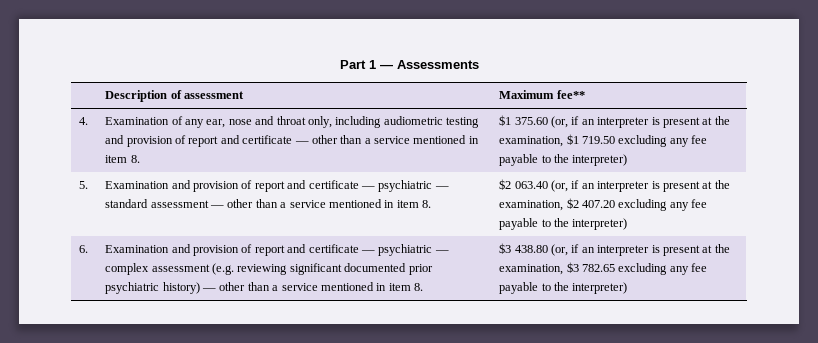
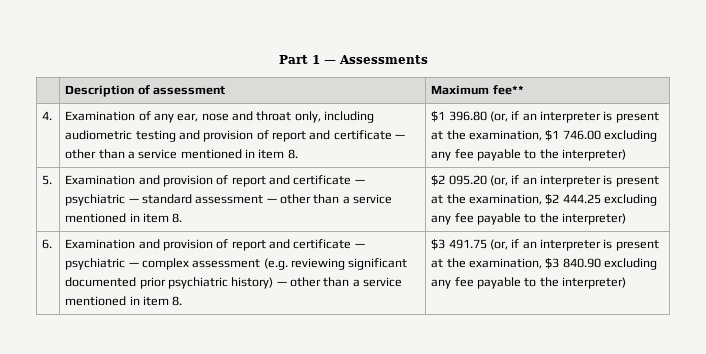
[514,117,548,125] 375.60 -> [448,111,487,121] 396.80
[582,136,616,144] 719.50 -> [562,130,601,140] 746.00
[514,181,548,189] 063.40 -> [448,175,487,185] 095.20
[582,200,616,208] 407.20 -> [562,194,601,204] 444.25
[514,245,548,253] 438.80 -> [448,239,487,249] 491.75
[582,264,616,272] 782.65 -> [562,258,601,268] 840.90

